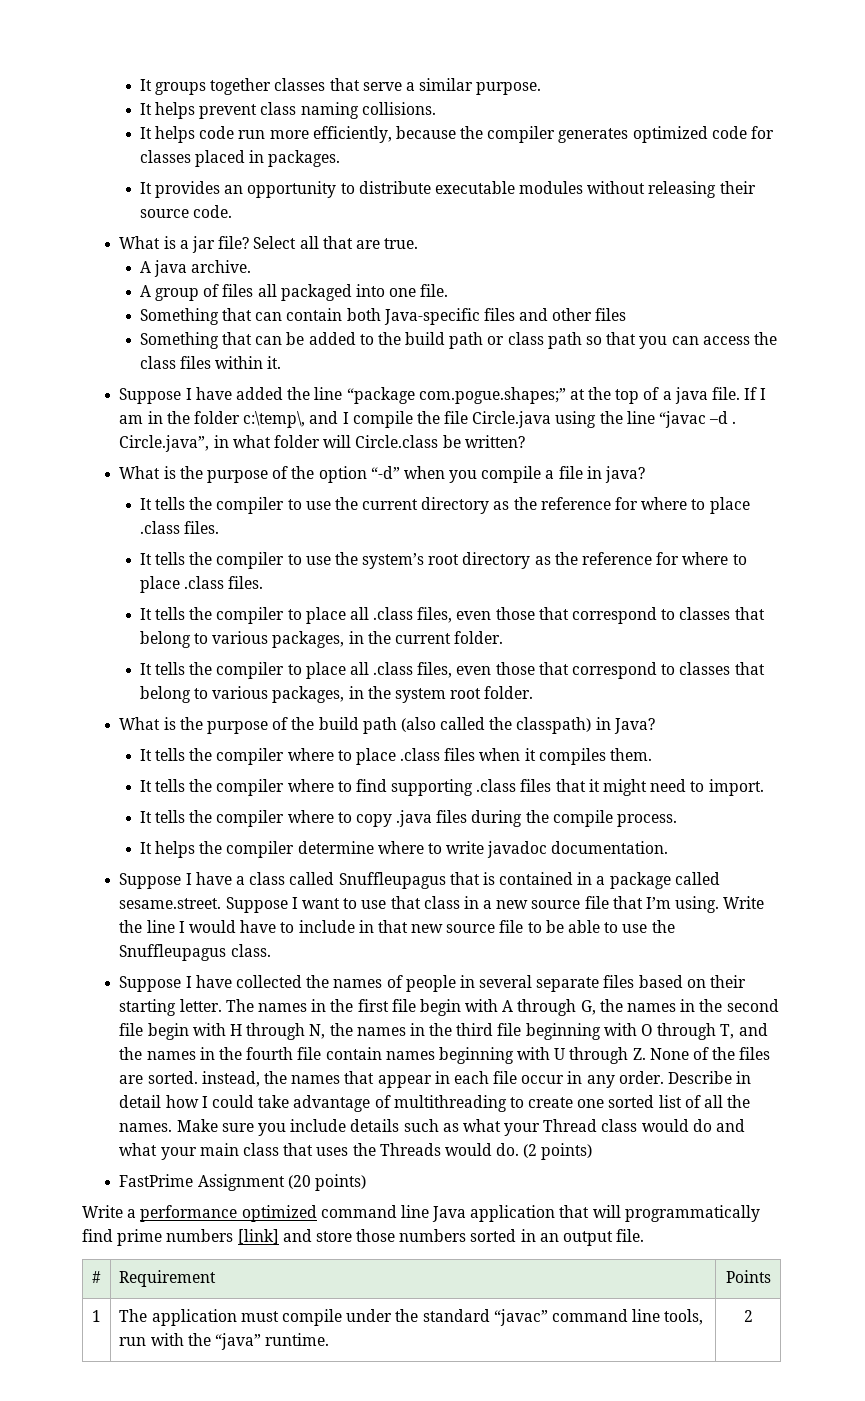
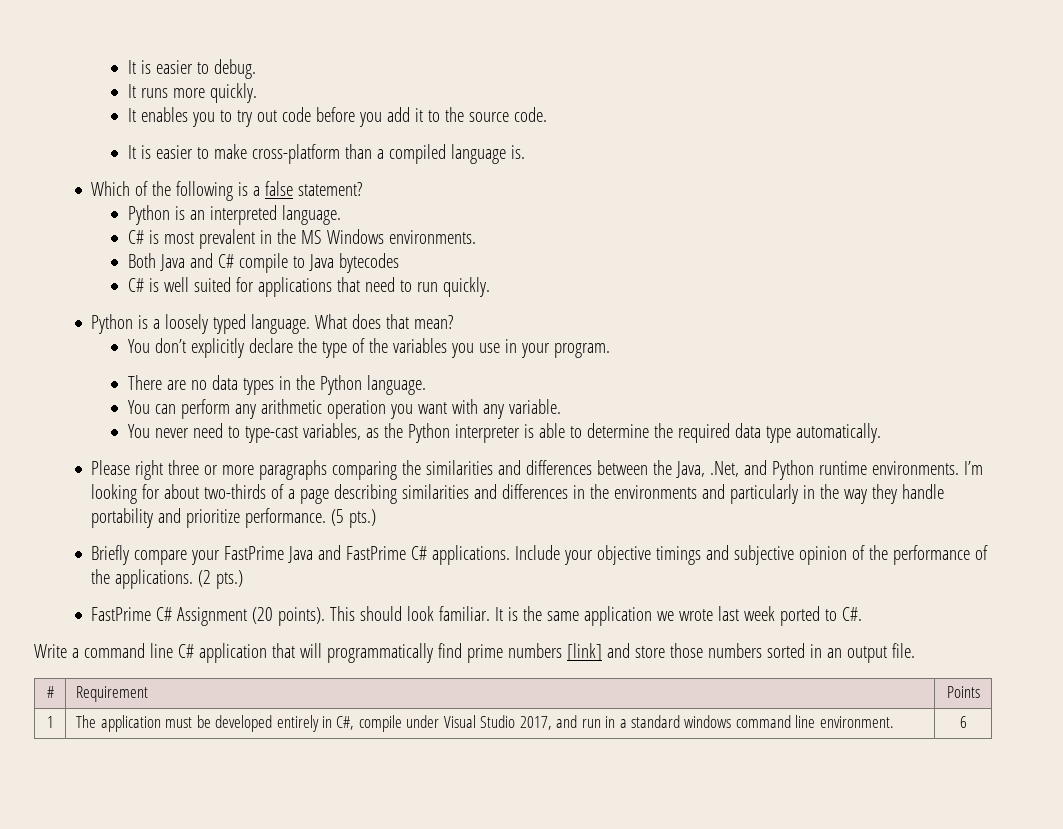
[139,78,542,95] [139,102,436,119] [139,126,775,143] [139,150,341,167] [139,181,756,198] [139,205,232,218] [119,236,419,253] [139,260,252,277] [139,284,449,301] [139,308,627,325] [139,332,777,349] [139,356,282,369] [119,387,767,404] [119,411,737,428] [119,435,525,452] [119,466,646,483] [139,497,750,514] [139,521,219,534] [139,552,747,569] [139,576,264,593] [139,607,765,624] [139,631,504,648] [139,662,765,679] [139,686,534,703] [119,717,655,734] [139,748,653,765] [139,779,764,796] [139,810,678,827] [139,841,669,858] [119,872,720,889] [119,896,765,913] [119,920,675,933] [119,944,271,961] [119,975,747,992] [119,999,779,1016] [119,1023,768,1040] [119,1047,771,1064] [119,1071,752,1088] [119,1095,751,1112] [119,1119,746,1136] [119,1143,593,1160] [119,1174,366,1191] It groups together classes that serve a similar purpose. // It helps prevent class naming collisions. // It helps code run more efficiently, because the compiler generates optimized code for classes placed in packages. // It provides an opportunity to distribute executable modules without releasing their source code. // What is a jar file? Select all that are true. // A java archive. // A group of files all packaged into one file. // Something that can contain both Java-specific files and other files // Something that can be added to the build path or class path so that you can access the class files within it. // Suppose I have added the line “package com.pogue.shapes;” at the top of a java file. If I am in the folder c:\temp\, and I compile the file Circle.java using the line “javac –d . Circle.java”, in what folder will Circle.class be written? // What is the purpose of the option “-d” when you compile a file in java? // It tells the compiler to use the current directory as the reference for where to place .class files. // It tells the compiler to use the system’s root directory as the reference for where to place .class files. // It tells the compiler to place all .class files, even those that correspond to classes that belong to various packages, in the current folder. // It tells the compiler to place all .class files, even those that correspond to classes that belong to various packages, in the system root folder. // What is the purpose of the build path (also called the classpath) in Java? // It tells the compiler where to place .class files when it compiles them. // It tells the compiler where to find supporting .class files that it might need to import. // It tells the compiler where to copy .java files during the compile process. // It helps the compiler determine where to write javadoc documentation. // Suppose I have a class called Snuffleupagus that is contained in a package called sesame.street. Suppose I want to use that class in a new source file that I’m using. Write the line I would have to include in that new source file to be able to use the Snuffleupagus class. // Suppose I have collected the names of people in several separate files based on their starting letter. The names in the first file begin with A through G, the names in the second file begin with H through N, the names in the third file beginning with O through T, and the names in the fourth file contain names beginning with U through Z. None of the files are sorted. instead, the names that appear in each file occur in any order. Describe in detail how I could take advantage of multithreading to create one sorted list of all the names. Make sure you include details such as what your Thread class would do and what your main class that uses the Threads would do. (2 points) // FastPrime Assignment (20 points) -> [128,59,257,79] [128,83,258,103] [128,107,548,127] [128,144,526,164] [91,181,363,201] [128,205,342,225] [128,229,477,249] [128,253,400,273] [128,277,491,297] [91,314,454,334] [128,338,611,358] [128,375,427,395] [128,399,562,419] [128,423,882,443] [91,460,984,480] [91,484,945,504] [91,508,377,528] [91,545,989,565] [91,569,244,589] [91,606,863,626] It is easier to debug. // It runs more quickly. // It enables you to try out code before you add it to the source code. // It is easier to make cross-platform than a compiled language is. // Which of the following is a false statement? // Python is an interpreted language. // C# is most prevalent in the MS Windows environments. // Both Java and C# compile to Java bytecodes // C# is well suited for applications that need to run quickly. // Python is a loosely typed language. What does that mean? // You don’t explicitly declare the type of the variables you use in your program. // There are no data types in the Python language. // You can perform any arithmetic operation you want with any variable. // You never need to type-cast variables, as the Python interpreter is able to determine the required data type automatically. // Please right three or more paragraphs comparing the similarities and differences between the Java, .Net, and Python runtime environments. I’m looking for about two-thirds of a page describing similarities and differences in the environments and particularly in the way they handle portability and prioritize performance. (5 pts.) // Briefly compare your FastPrime Java and FastPrime C# applications. Include your objective timings and subjective opinion of the performance of the applications. (2 pts.) // FastPrime C# Assignment (20 points). This should look familiar. It is the same application we wrote last week ported to C#.
[140,1205,467,1222] performance optimized command line Java -> [83,643,194,658] command line C#
[282,1309,704,1326] [119,1333,330,1350] [743,1310,753,1322] compile under the standard “javac” command line tools, run with the “java” runtime. | 2 -> [196,715,894,732] [959,716,967,728] be developed entirely in C#, compile under Visual Studio 2017, and run in a standard windows command line environment. | 6

